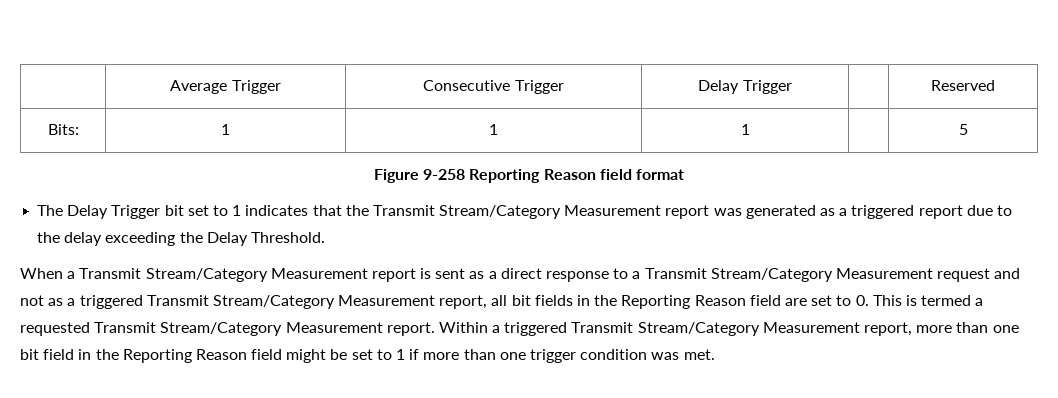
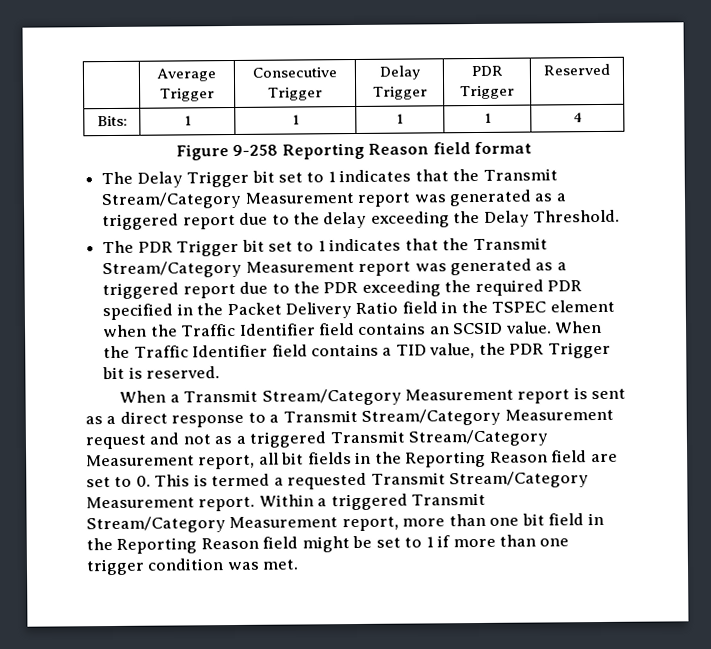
(792, 87) none -> [470,65,503,77] [460,85,515,100] PDR Trigger
[958,124,968,135] | 5 -> [483,112,492,123] [572,112,583,123] 1 | 4
(325, 237) none -> [102,237,548,257] [102,258,567,279] [102,279,583,300] [102,299,615,321] [102,320,603,338] [103,341,611,359] [102,366,221,380] // The PDR Trigger bit set to 1 indicates that the Transmit Stream/Category Measurement report was generated as a triggered report due to the PDR exceeding the required PDR specified in the Packet Delivery Ratio field in the TSPEC element when the Traffic Identifier field contains an SCSID value. When the Traffic Identifier field contains a TID value, the PDR Trigger bit is reserved.

